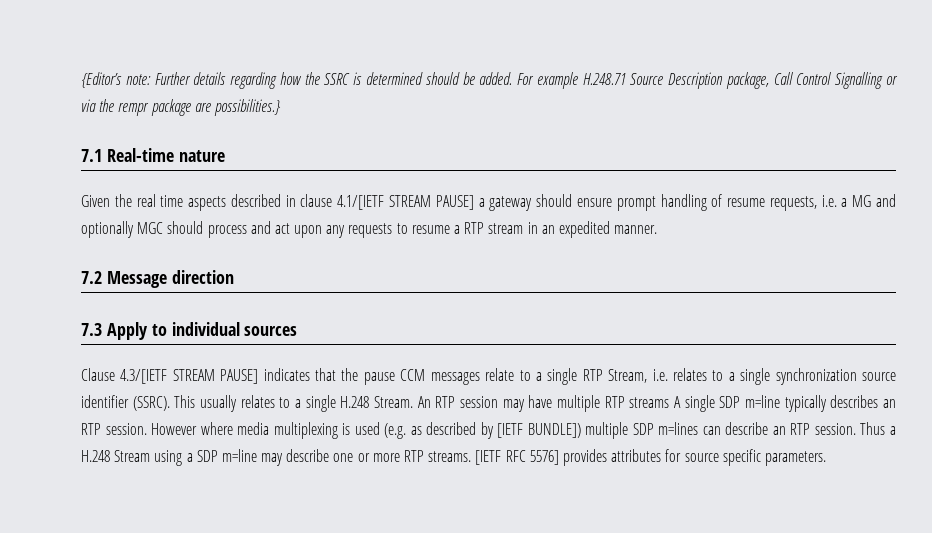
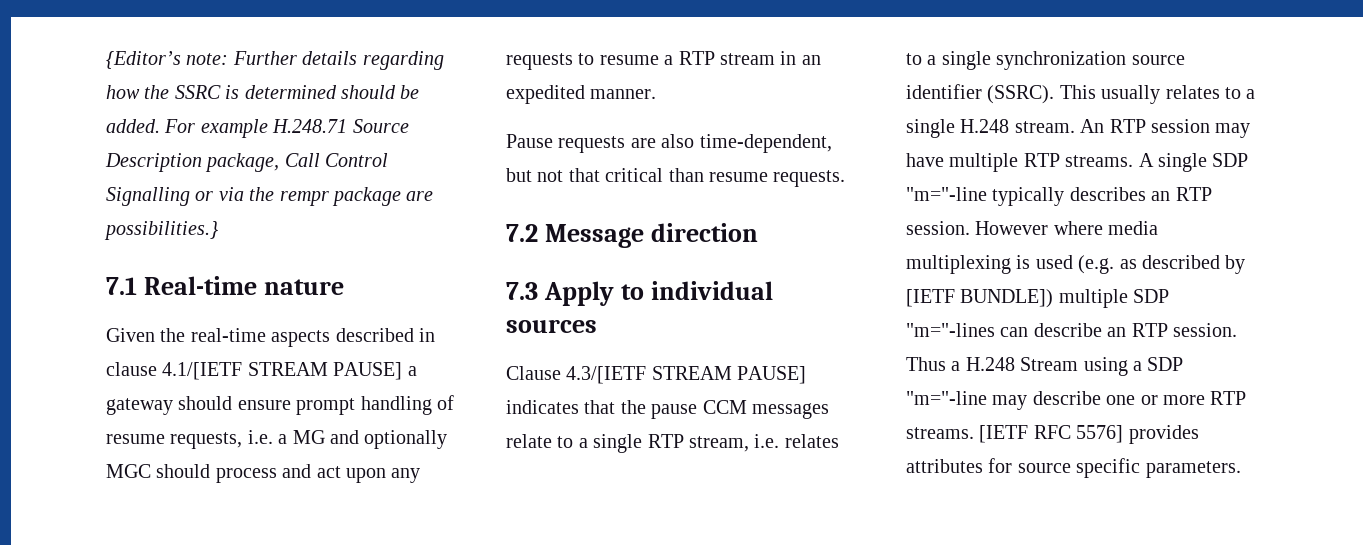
[136,194,184,207] real time -> [190,328,266,342] real-time
(658, 229) none -> [506,134,832,153] [506,168,846,187] // Pause requests are also time-dependent, but not that critical than resume requests.
[608,369,648,383] Stream, -> [689,436,749,452] stream,
[374,396,413,408] Stream. -> [1014,121,1075,133] stream.
[629,397,670,408] streams -> [1065,155,1134,167] streams.
[744,395,780,408] m=line -> [906,187,987,201] "m="-line
[658,422,699,435] m=lines -> [906,323,995,337] "m="-lines
[221,449,257,462] m=line -> [906,391,987,405] "m="-line

